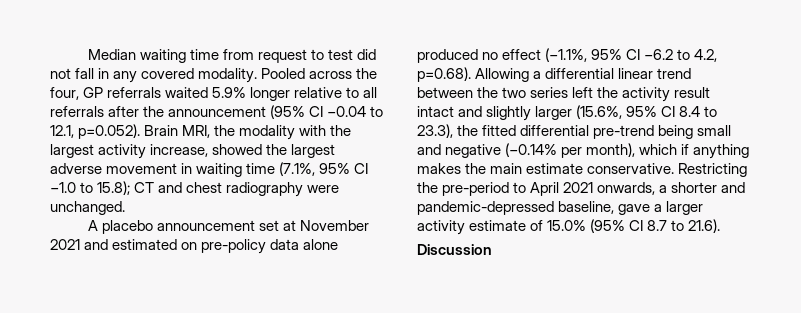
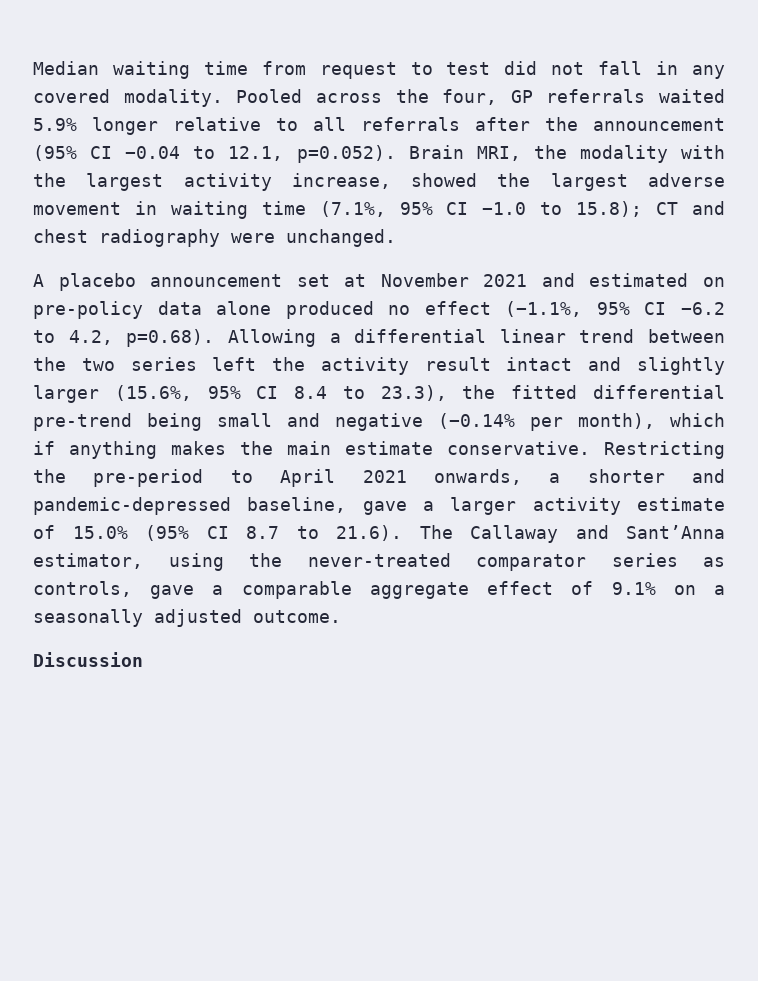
(721, 226) none -> [419,525,725,543] [33,553,725,571] [33,581,725,599] [33,609,341,627] The Callaway and Sant’Anna estimator, using the never-treated comparator series as controls, gave a comparable aggregate effect of 9.1% on a seasonally adjusted outcome.

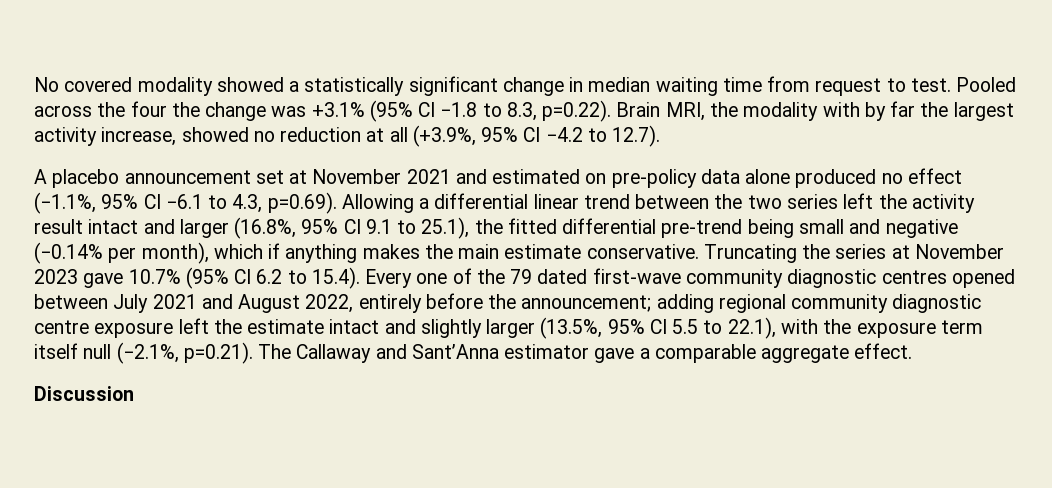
[33,61,99,75] Median -> [34,76,651,96] No covered modality showed a statistically significant change in median
[446,61,725,79] [33,89,725,107] [33,117,725,135] [33,145,396,163] test did not fall in any covered modality. Pooled across the four, GP referrals waited 5.9% longer relative to all referrals after the announcement (95% CI −0.04 to 12.1, p=0.052). -> [910,77,1017,92] [34,100,612,122] test. Pooled across the four the change was +3.1% (95% CI −1.8 to 8.3, p=0.22).
(726, 152) none -> [864,101,916,121] by far
[497,173,725,191] [33,201,726,219] [33,229,396,247] the largest adverse movement in waiting time (7.1%, 95% CI −1.0 to 15.8); CT and chest radiography were unchanged. -> [253,125,661,147] no reduction at all (+3.9%, 95% CI −4.2 to 12.7).
[680,302,725,315] [33,329,215,347] −6.2 to 4.2, p=0.68). -> [165,192,337,214] −6.1 to 4.3, p=0.69).
[637,357,725,375] [33,385,447,403] slightly larger (15.6%, 95% CI 8.4 to 23.3), -> [179,217,470,239] larger (16.8%, 95% CI 9.1 to 25.1),
[604,441,725,459] [33,469,725,487] [33,497,725,515] [33,525,725,543] [33,553,725,571] [33,581,725,599] [33,609,341,627] Restricting the pre-period to April 2021 onwards, a shorter and pandemic-depressed baseline, gave a larger activity estimate of 15.0% (95% CI 8.7 to 21.6). The Callaway and Sant’Anna estimator, using the never-treated comparator series as controls, gave a comparable aggregate effect of 9.1% on a seasonally adjusted outcome. -> [703,244,1004,263] [34,267,1015,289] [34,293,982,313] [34,317,983,339] [34,342,913,364] Truncating the series at November 2023 gave 10.7% (95% CI 6.2 to 15.4). Every one of the 79 dated first-wave community diagnostic centres opened between July 2021 and August 2022, entirely before the announcement; adding regional community diagnostic centre exposure left the estimate intact and slightly larger (13.5%, 95% CI 5.5 to 22.1), with the exposure term itself null (−2.1%, p=0.21). The Callaway and Sant’Anna estimator gave a comparable aggregate effect.

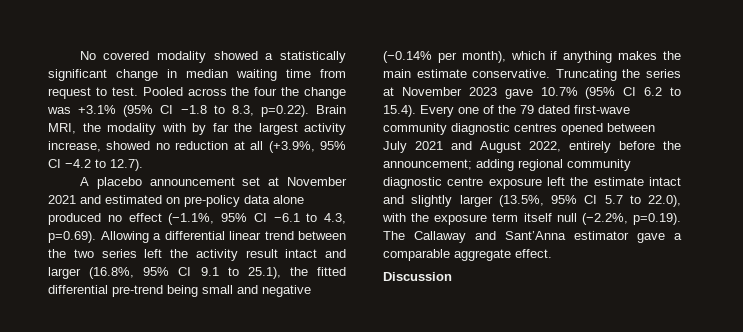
[672,317,776,339] 5.5 to 22.1), -> [604,195,681,207] 5.7 to 22.0),
[116,342,253,364] (−2.1%, p=0.21). -> [581,213,681,225] (−2.2%, p=0.19).

